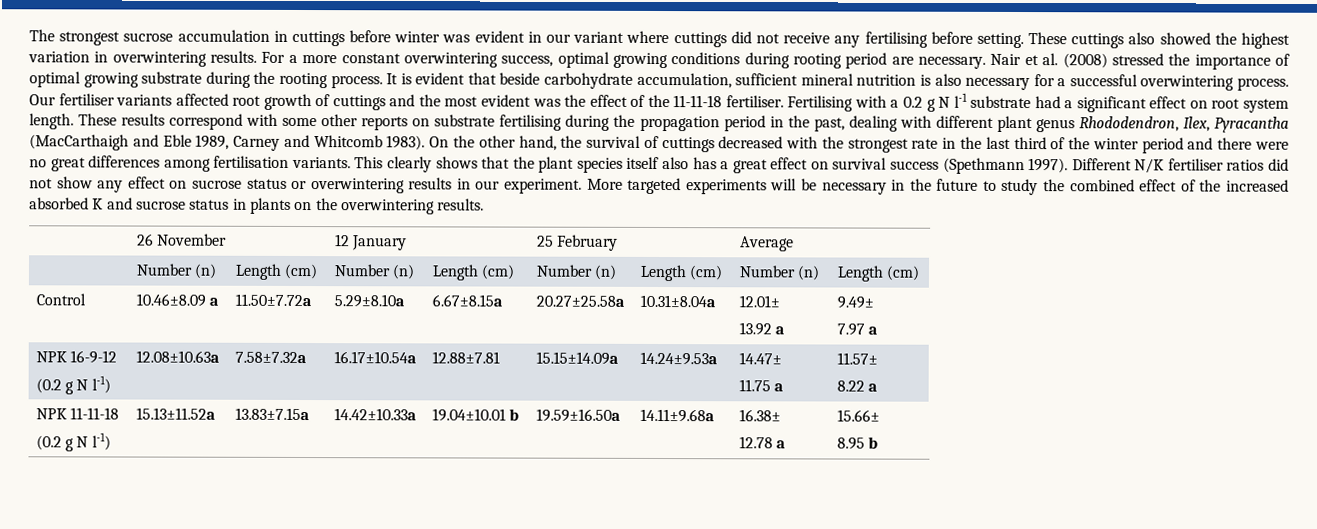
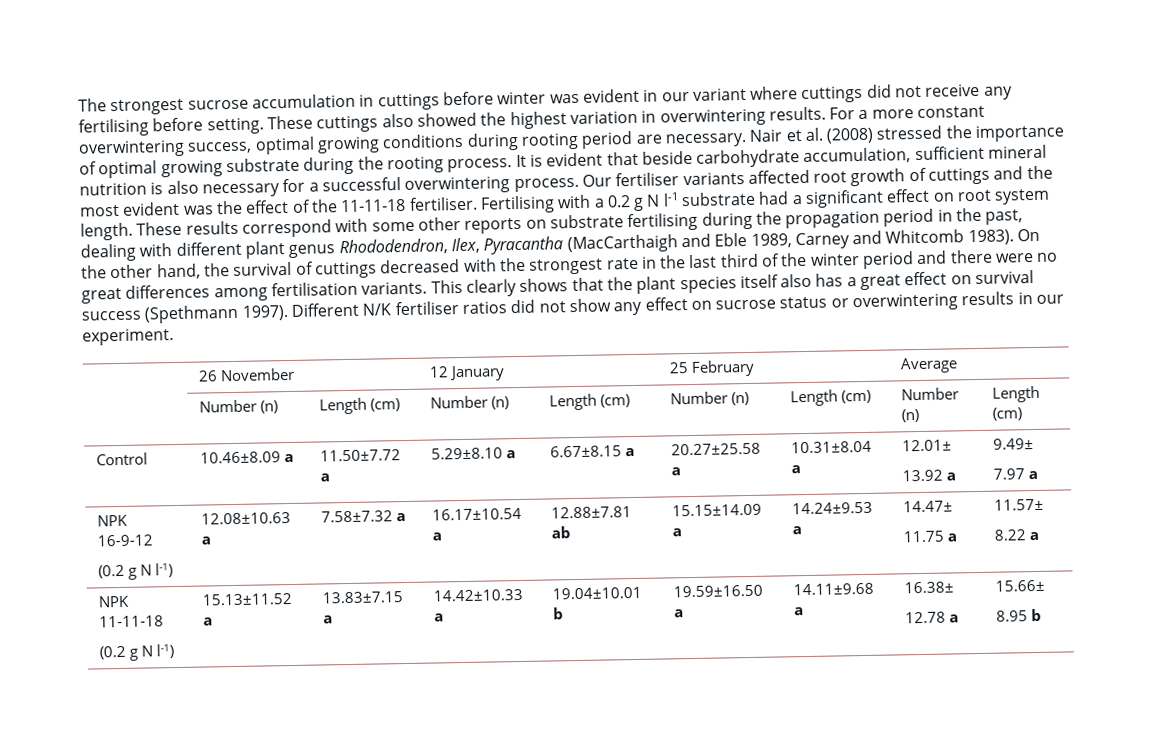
[586,177,1289,196] [29,197,485,215] More targeted experiments will be necessary in the future to study the combined effect of the increased absorbed K and sucrose status in plants on the overwintering results. -> (174, 337) none
[234,293,312,307] [333,294,405,308] [431,294,503,307] [535,295,625,307] [639,294,716,308] 11.50±7.72a | 5.29±8.10a | 6.67±8.15a | 20.27±25.58a | 10.31±8.04a -> [319,449,401,463] [319,473,330,482] [430,447,516,461] [549,445,635,459] [670,442,761,457] [670,467,681,476] [790,440,872,455] [790,465,801,474] 11.50±7.72 a | 5.29±8.10 a | 6.67±8.15 a | 20.27±25.58 a | 10.31±8.04 a
[135,350,220,363] [234,351,307,364] [333,351,417,364] [431,351,500,364] [535,351,619,365] [639,351,718,366] 12.08±10.63a | 7.58±7.32a | 16.17±10.54a | 12.88±7.81 | 15.15±14.09a | 14.24±9.53a -> [200,512,291,526] [200,536,211,545] [320,510,406,524] [431,507,522,522] [431,532,442,541] [550,506,632,520] [550,526,571,539] [671,503,762,518] [671,528,682,537] [791,501,873,516] [791,526,802,535] 12.08±10.63 a | 7.58±7.32 a | 16.17±10.54 a | 12.88±7.81 ab | 15.15±14.09 a | 14.24±9.53 a
[135,407,216,420] [234,407,310,421] [333,408,417,421] [431,408,520,422] [535,408,621,422] [639,408,715,423] 15.13±11.52a | 13.83±7.15a | 14.42±10.33a | 19.04±10.01 b | 19.59±16.50a | 14.11±9.68a -> [201,592,293,607] [202,617,213,626] [321,591,403,605] [322,615,333,624] [432,588,523,603] [433,613,444,622] [551,586,642,601] [552,607,564,620] [672,584,763,599] [673,609,684,618] [792,582,874,597] [793,607,804,616] 15.13±11.52 a | 13.83±7.15 a | 14.42±10.33 a | 19.04±10.01 b | 19.59±16.50 a | 14.11±9.68 a

